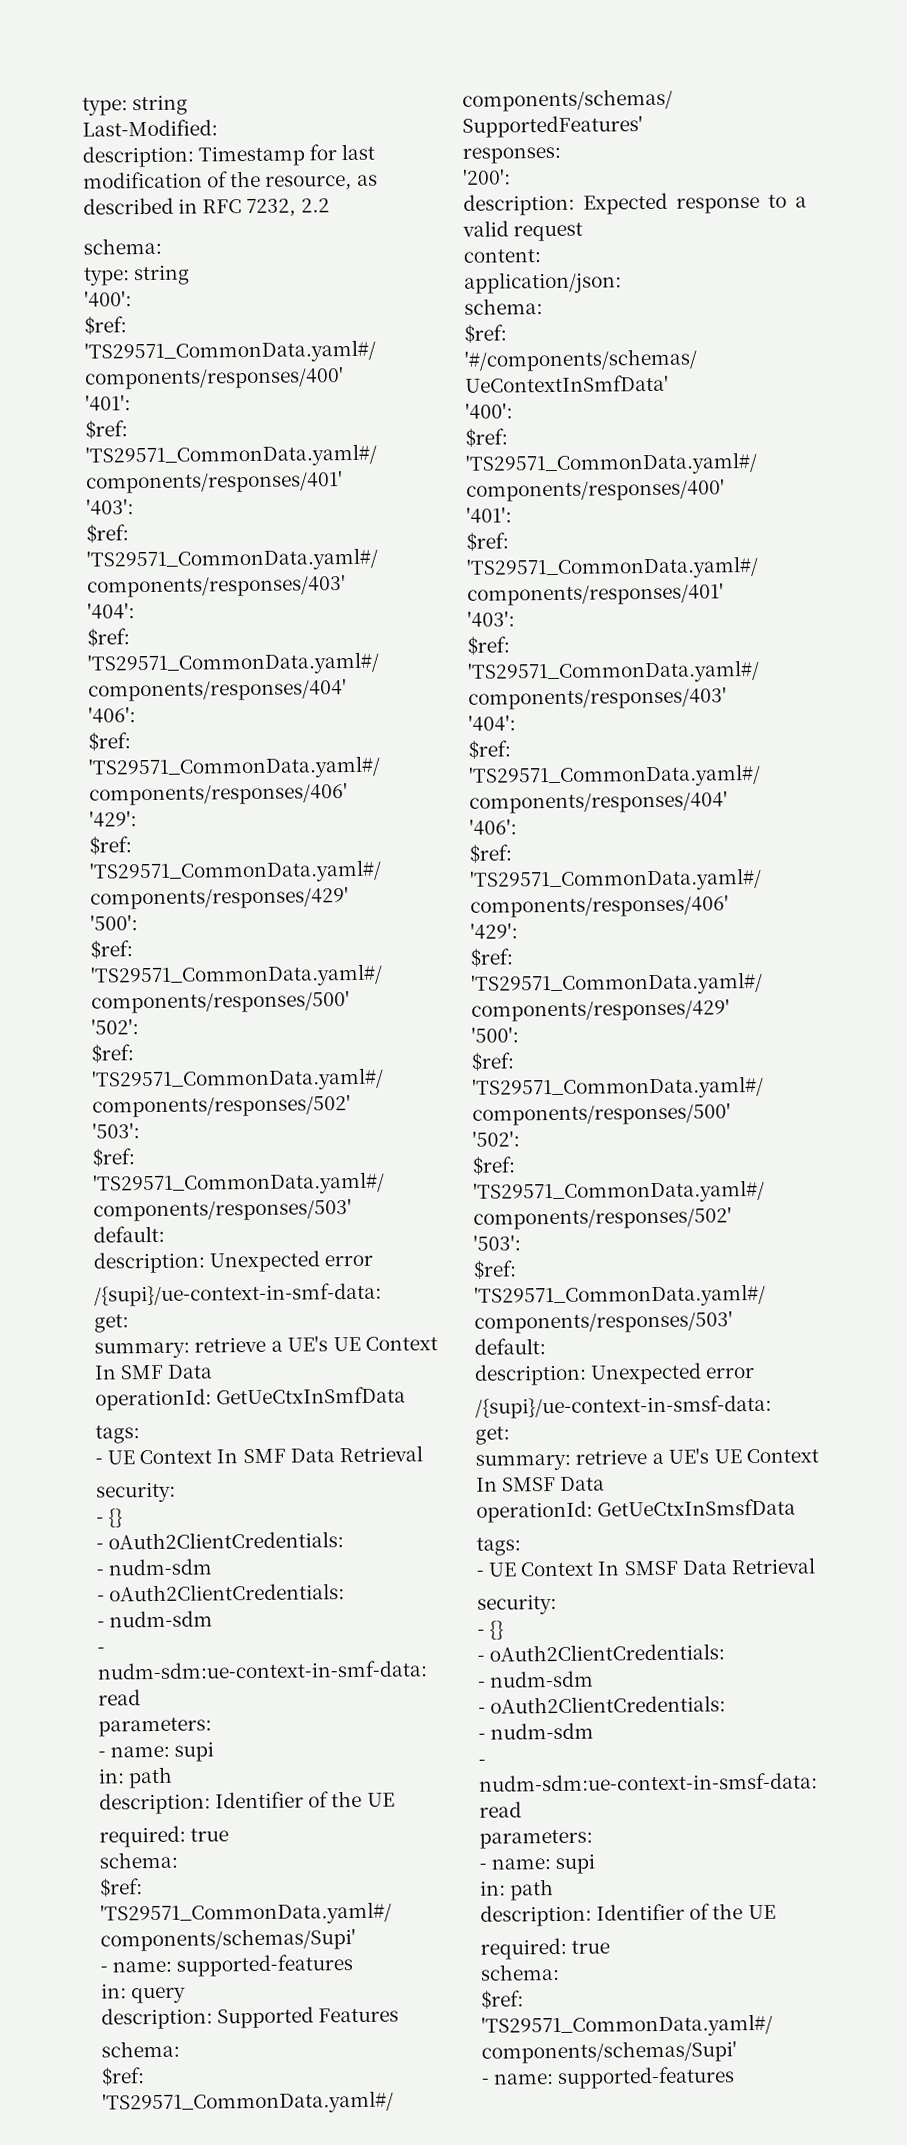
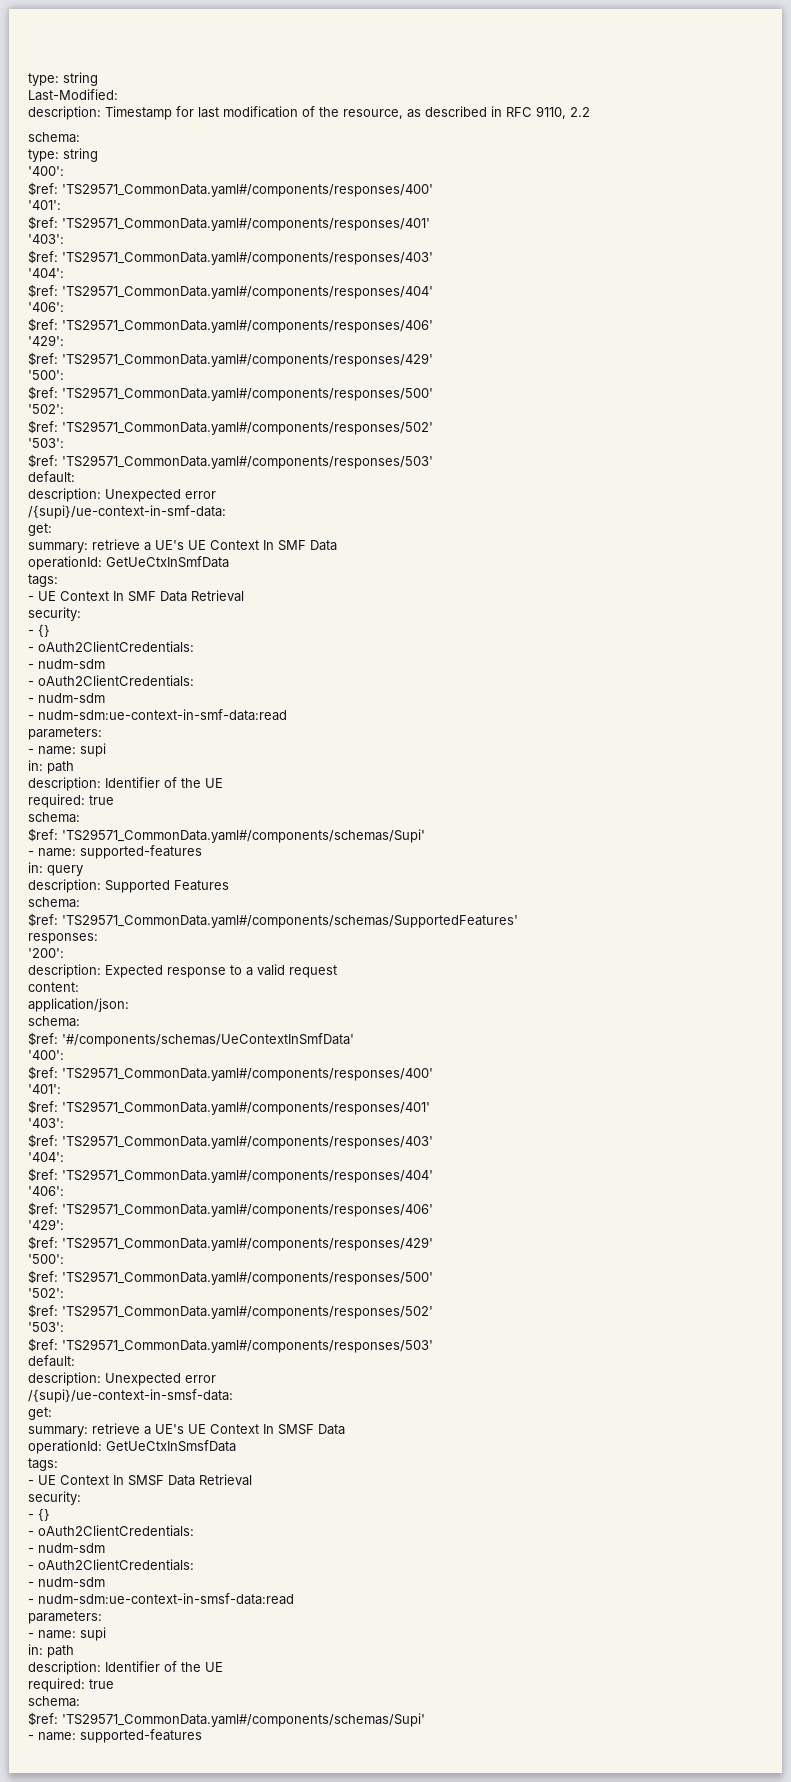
[246,198,297,218] 7232, -> [536,106,566,119] 9110,

